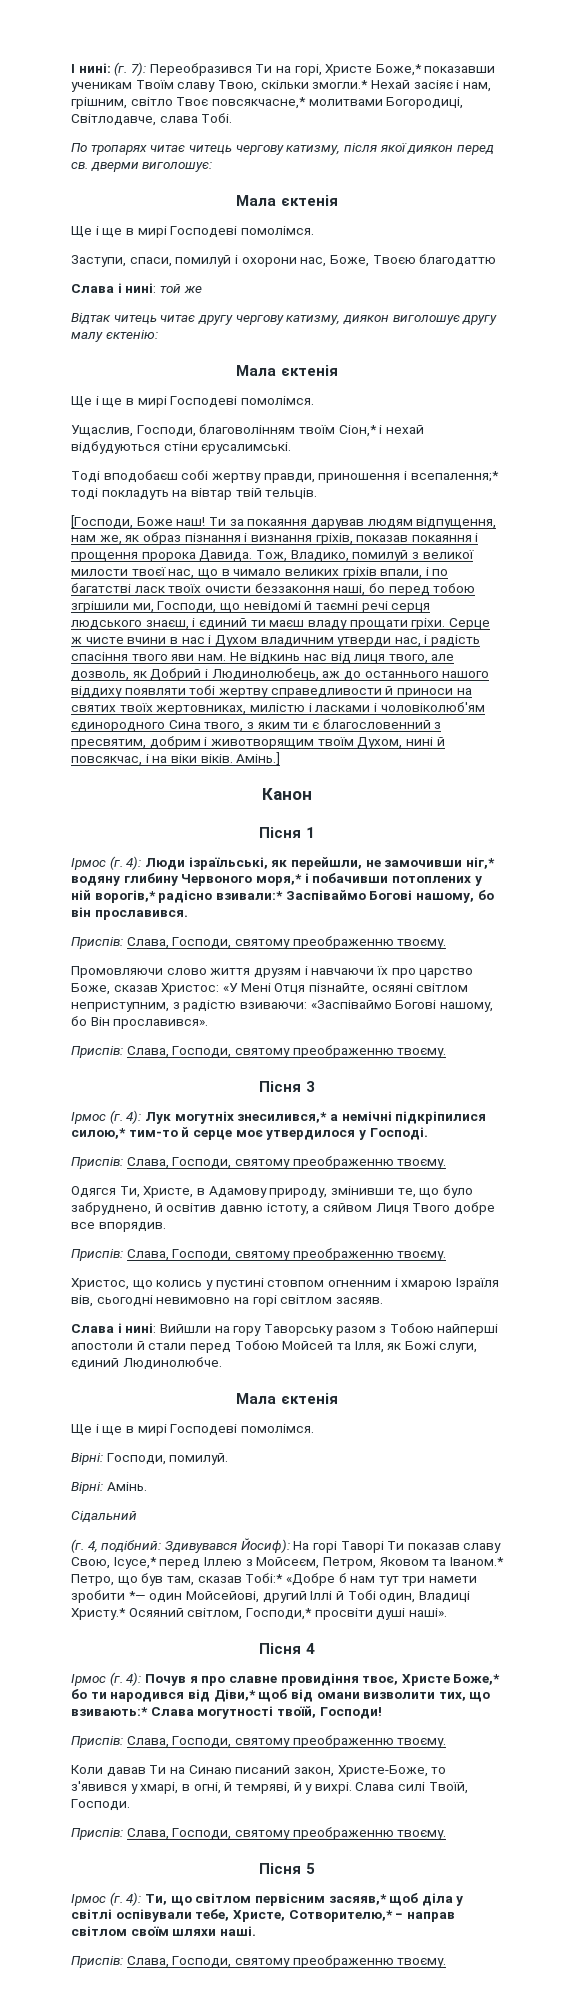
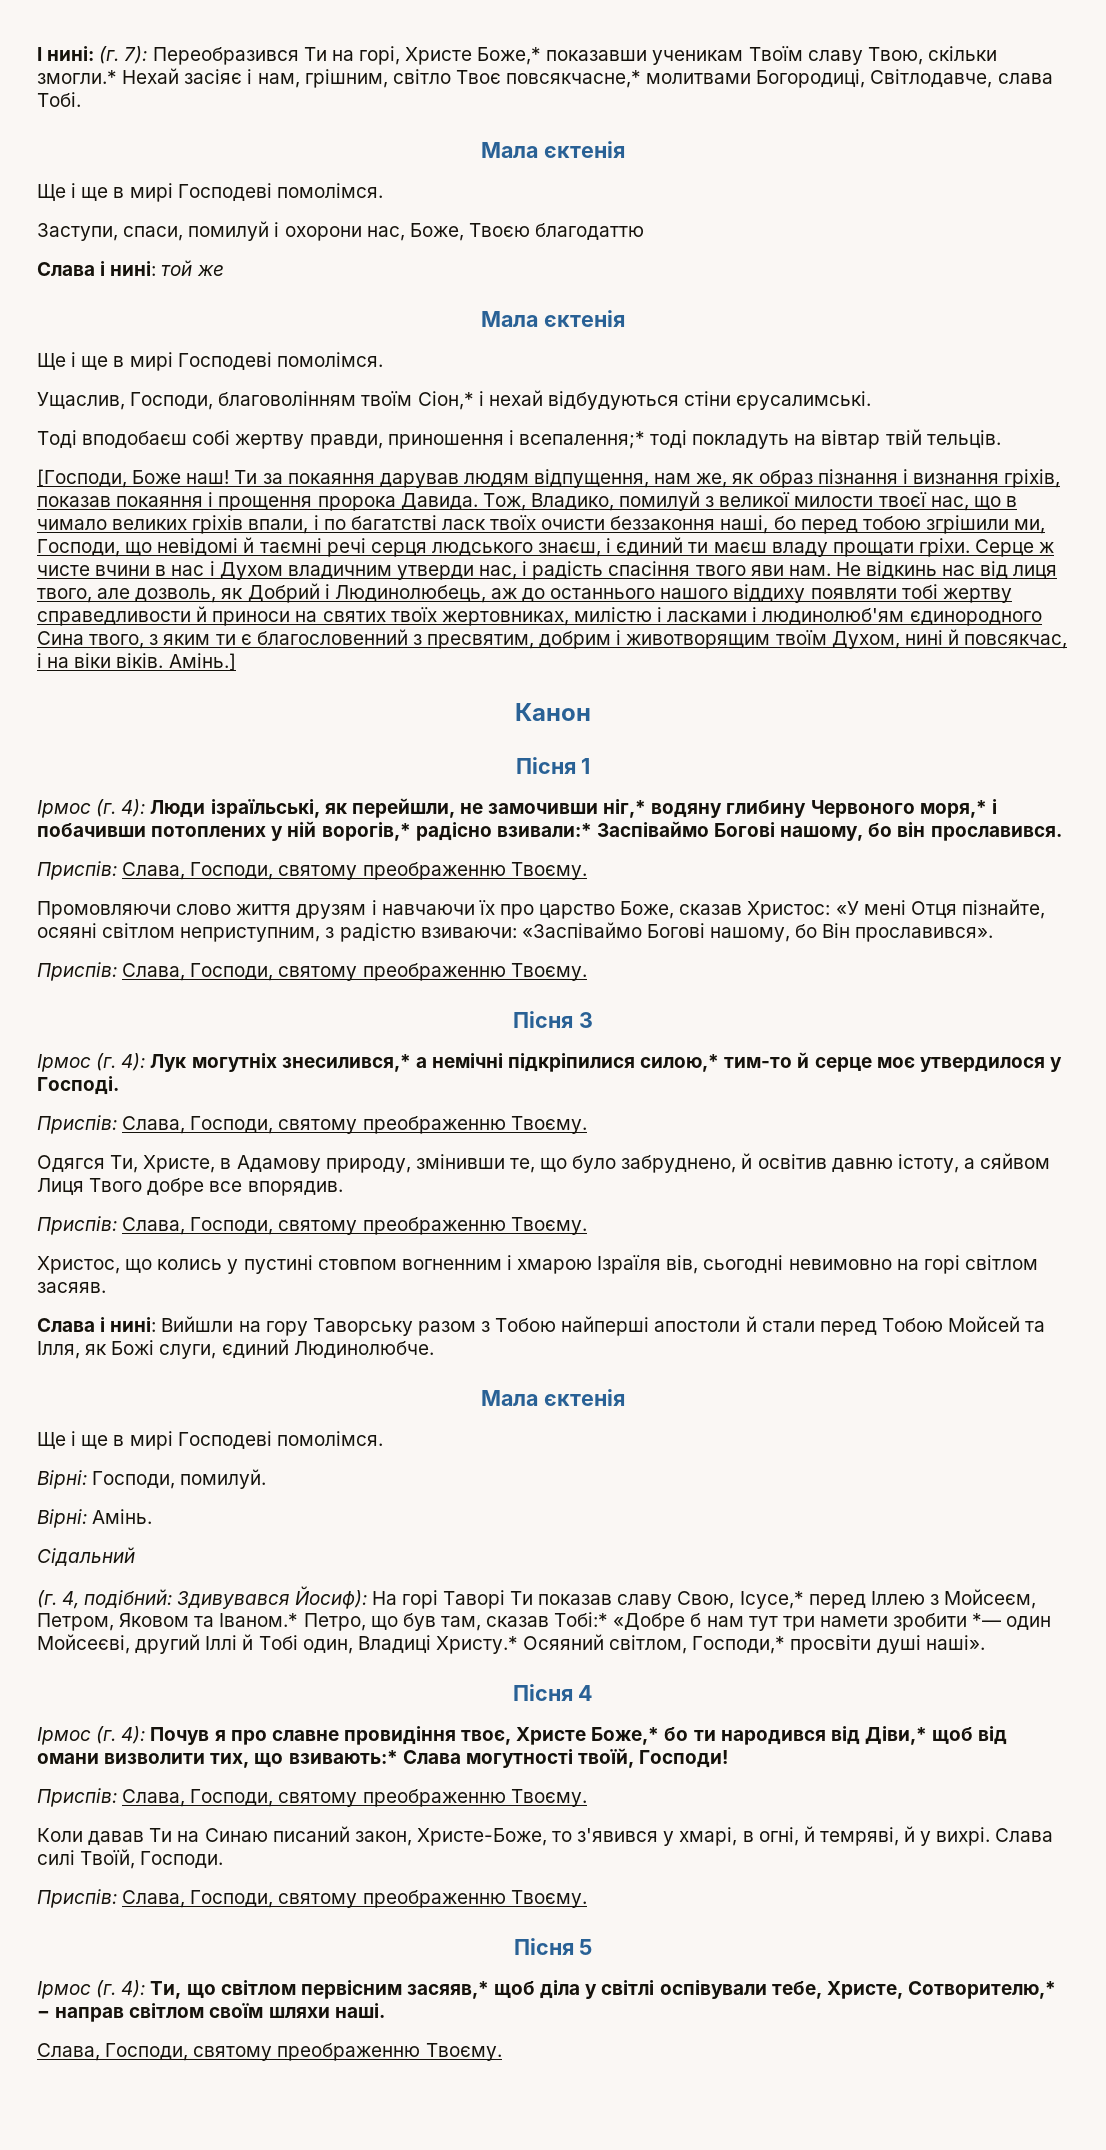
[71,143,494,155] [71,162,213,172] // По тропарях читає читець чергову катизму, після якої диякон перед св. дверми виголошує: -> (81, 99) none
[71,313,498,325] [71,330,158,342] // Відтак читець читає другу чергову катизму, диякон виголошує другу малу єктенію: -> (224, 270) none
[380,702,485,712] чоловіколюб'ям -> [762,608,905,625] людинолюб'ям
[397,939,447,949] твоєму. -> [510,862,587,880] Твоєму.
[240,983,271,992] Мені -> [863,900,906,915] мені
[397,1048,447,1058] твоєму. -> [510,963,587,981] Твоєму.
[397,1159,447,1169] твоєму. -> [510,1116,587,1134] Твоєму.
[397,1251,447,1261] твоєму. -> [510,1217,587,1235] Твоєму.
[327,1280,391,1287] огненним -> [401,1259,502,1270] вогненним
[185,1591,259,1603] Мойсейові, -> [37,1634,130,1654] Мойсеєві,
[397,1738,447,1748] твоєму. -> [510,1789,587,1807] Твоєму.
[397,1830,447,1840] твоєму. -> [510,1890,587,1908] Твоєму.
[71,1955,447,1968] Приспів: Слава, Господи, святому преображенню твоєму. -> [37,2043,502,2061] Слава, Господи, святому преображенню Твоєму.

